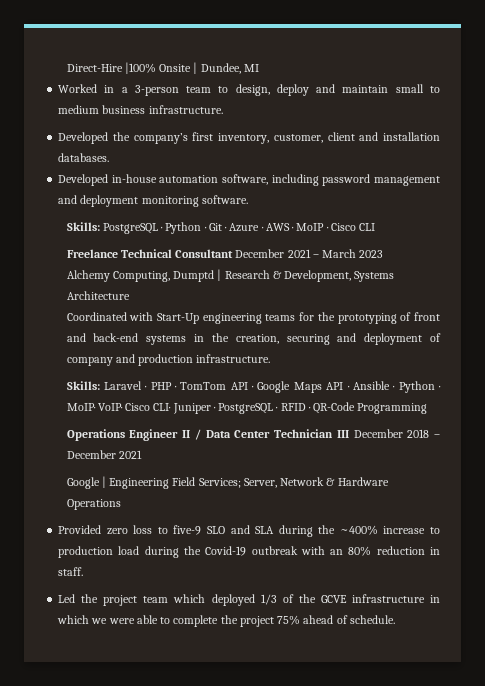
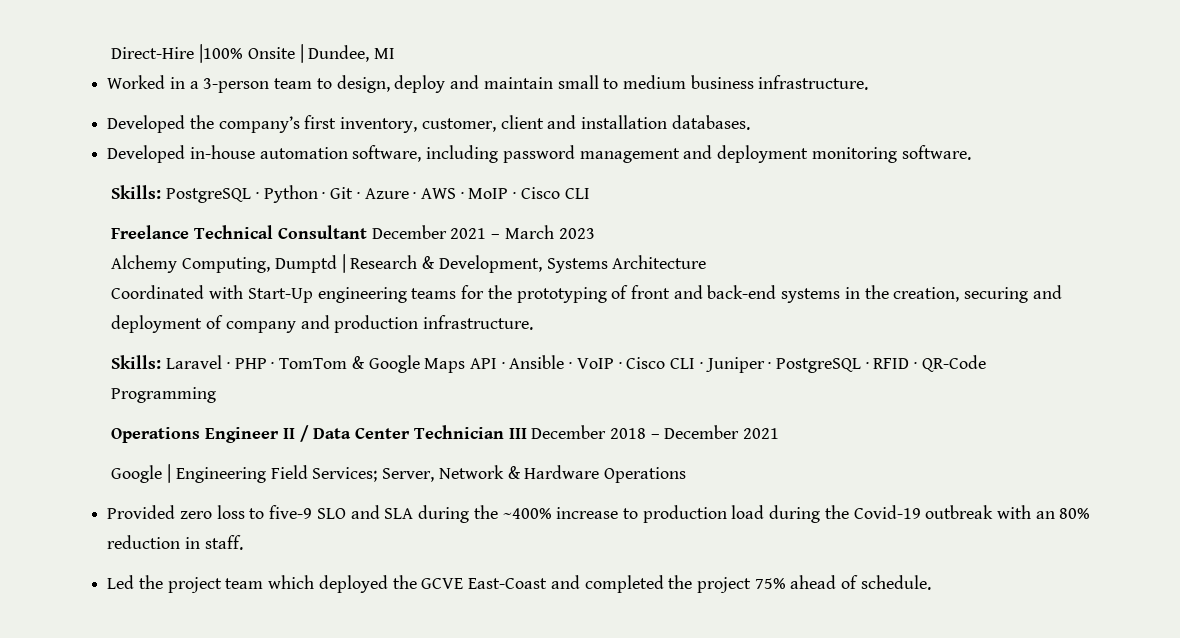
[230,382,255,390] API · -> [351,356,365,369] &
[398,381,441,393] [66,403,172,411] Python · MoIP· VoIP· Cisco CLI· -> [576,357,703,369] VoIP · Cisco CLI ·
[260,594,440,605] [57,615,219,627] 1/3 of the GCVE infrastructure in which we were able to complete -> [392,575,664,593] the GCVE East-Coast and completed

